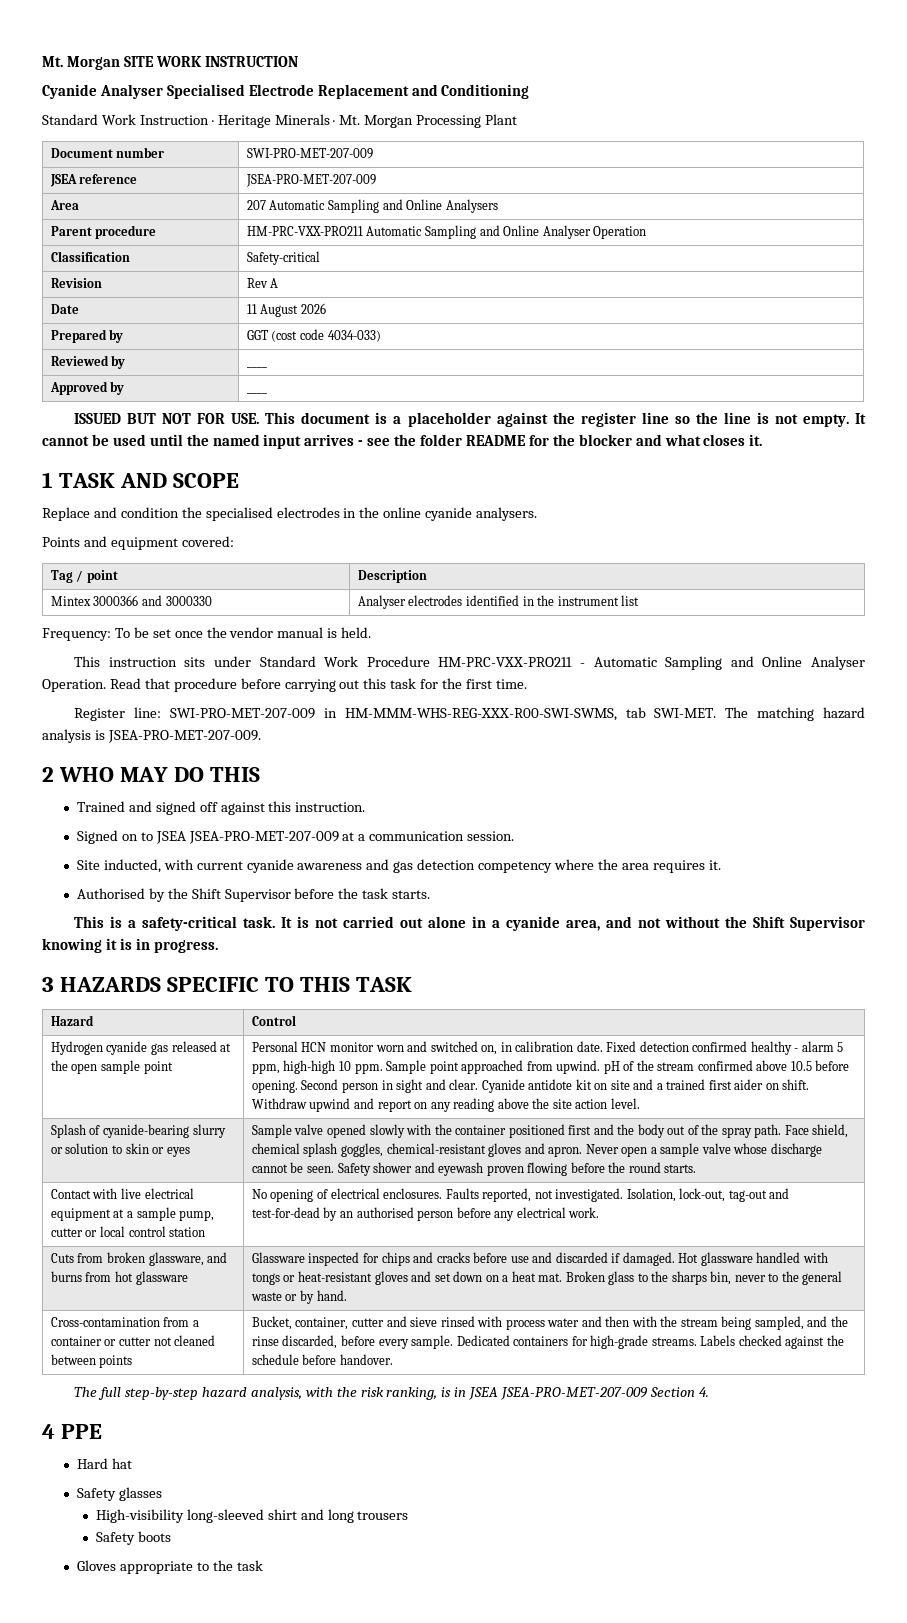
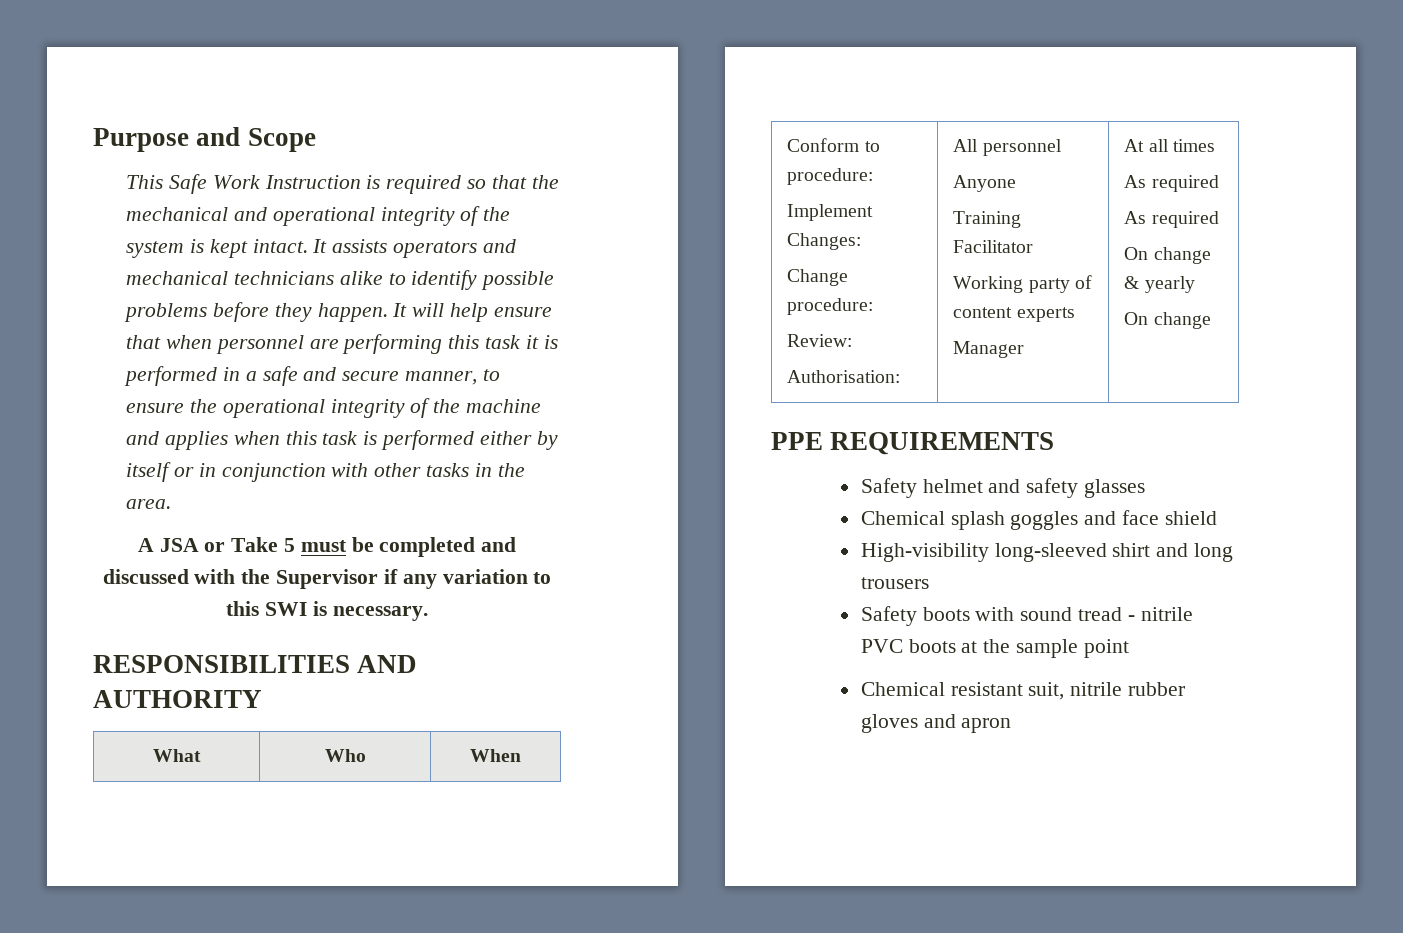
[42,56,298,70] [42,84,530,99] [42,114,518,128] [50,147,165,158] [246,148,373,159] [49,174,138,187] [245,174,376,187] [49,200,79,210] [246,199,498,213] [50,225,157,239] [246,225,647,239] [50,251,130,262] [246,251,320,265] [50,278,102,288] [246,278,279,288] [50,304,79,314] [246,303,326,317] [50,329,124,343] [246,329,381,342] [50,355,126,369] [246,366,267,368] [49,381,125,395] [246,392,267,394] [74,412,867,427] [42,434,763,449] [42,472,240,488] [42,507,538,521] [42,536,234,550] [50,570,118,583] [357,570,427,583] [50,595,212,606] [357,595,640,609] [42,627,372,641] [74,656,865,670] [42,678,527,692] [74,707,866,721] [42,729,261,743] [42,767,261,782] [76,801,366,815] [76,830,515,844] [76,859,721,873] [76,888,431,902] [74,916,865,931] [42,938,218,953] [42,977,413,992] [50,1015,94,1026] [251,1015,296,1026] [50,1041,232,1055] [50,1060,173,1074] [251,1041,844,1055] [251,1060,850,1074] [251,1079,810,1093] [251,1098,640,1112] [50,1124,226,1138] [50,1143,190,1157] [251,1124,849,1138] [251,1143,822,1157] [251,1162,697,1176] [50,1188,194,1199] [50,1207,215,1221] [50,1226,206,1237] [251,1188,790,1202] [251,1207,600,1221] [50,1252,228,1266] [50,1271,188,1285] [251,1252,828,1266] [251,1271,843,1285] [250,1290,347,1304] [50,1317,199,1327] [50,1335,216,1346] [50,1354,133,1368] [251,1316,848,1330] [251,1335,844,1349] [251,1354,393,1365] [74,1387,709,1400] [42,1424,55,1439] Mt. Morgan SITE WORK INSTRUCTION // Cyanide Analyser Specialised Electrode Replacement and Conditioning // Standard Work Instruction · Heritage Minerals · Mt. Morgan Processing Plant // Document number | SWI-PRO-MET-207-009 // JSEA reference | JSEA-PRO-MET-207-009 // Area | 207 Automatic Sampling and Online Analysers // Parent procedure | HM-PRC-VXX-PRO211 Automatic Sampling and Online Analyser Operation // Classification | Safety-critical // Revision | Rev A // Date | 11 August 2026 // Prepared by | GGT (cost code 4034-033) // Reviewed by | ____ // Approved by | ____ // ISSUED BUT NOT FOR USE. This document is a placeholder against the register line so the line is not empty. It cannot be used until the named input arrives - see the folder README for the blocker and what closes it. // 1 TASK AND SCOPE // Replace and condition the specialised electrodes in the online cyanide analysers. // Points and equipment covered: // Tag / point | Description // Mintex 3000366 and 3000330 | Analyser electrodes identified in the instrument list // Frequency: To be set once the vendor manual is held. // This instruction sits under Standard Work Procedure HM-PRC-VXX-PRO211 - Automatic Sampling and Online Analyser Operation. Read that procedure before carrying out this task for the first time. // Register line: SWI-PRO-MET-207-009 in HM-MMM-WHS-REG-XXX-R00-SWI-SWMS, tab SWI-MET. The matching hazard analysis is JSEA-PRO-MET-207-009. // 2 WHO MAY DO THIS // Trained and signed off against this instruction. // Signed on to JSEA JSEA-PRO-MET-207-009 at a communication session. // Site inducted, with current cyanide awareness and gas detection competency where the area requires it. // Authorised by the Shift Supervisor before the task starts. // This is a safety-critical task. It is not carried out alone in a cyanide area, and not without the Shift Supervisor knowing it is in progress. // 3 HAZARDS SPECIFIC TO THIS TASK // Hazard | Control // Hydrogen cyanide gas released at the open sample point | Personal HCN monitor worn and switched on, in calibration date. Fixed detection confirmed healthy - alarm 5 ppm, high-high 10 ppm. Sample point approached from upwind. pH of the stream confirmed above 10.5 before opening. Second person in sight and clear. Cyanide antidote kit on site and a trained first aider on shift. Withdraw upwind and report on any reading above the site action level. // Splash of cyanide-bearing slurry or solution to skin or eyes | Sample valve opened slowly with the container positioned first and the body out of the spray path. Face shield, chemical splash goggles, chemical-resistant gloves and apron. Never open a sample valve whose discharge cannot be seen. Safety shower and eyewash proven flowing before the round starts. // Contact with live electrical equipment at a sample pump, cutter or local control station | No opening of electrical enclosures. Faults reported, not investigated. Isolation, lock-out, tag-out and test-for-dead by an authorised person before any electrical work. // Cuts from broken glassware, and burns from hot glassware | Glassware inspected for chips and cracks before use and discarded if damaged. Hot glassware handled with tongs or heat-resistant gloves and set down on a heat mat. Broken glass to the sharps bin, never to the general waste or by hand. // Cross-contamination from a container or cutter not cleaned between points | Bucket, container, cutter and sieve rinsed with process water and then with the stream being sampled, and the rinse discarded, before every sample. Dedicated containers for high-grade streams. Labels checked against the schedule before handover. // The full step-by-step hazard analysis, with the risk ranking, is in JSEA JSEA-PRO-MET-207-009 Section 4. // 4 -> [93,127,316,152] [126,174,559,194] [126,206,511,226] [126,239,516,258] [126,270,555,290] [124,302,552,322] [126,334,558,354] [124,366,500,386] [126,398,541,418] [126,430,558,450] [126,462,525,482] [126,499,172,509] [137,537,517,557] [102,569,552,589] [226,601,428,621] [93,655,418,673] [93,690,262,708] [152,749,201,762] [324,749,366,762] [470,749,521,762] [787,138,880,152] [787,168,874,185] [787,204,874,221] [787,233,862,250] [787,269,849,286] [787,298,874,315] [787,334,853,347] [787,370,901,383] [953,139,1062,156] [953,175,1017,192] [953,211,1022,228] [953,240,1034,253] [953,275,1092,293] [953,307,1075,322] [953,341,1025,358] [1124,139,1215,152] [1124,175,1219,192] [1124,211,1219,228] [1124,247,1211,264] [1124,276,1195,293] [1124,312,1211,329] Purpose and Scope // This Safe Work Instruction is required so that the mechanical and operational integrity of the system is kept intact. It assists operators and mechanical technicians alike to identify possible problems before they happen. It will help ensure that when personnel are performing this task it is performed in a safe and secure manner, to ensure the operational integrity of the machine and applies when this task is performed either by itself or in conjunction with other tasks in the area. // A JSA or Take 5 must be completed and discussed with the Supervisor if any variation to this SWI is necessary. // RESPONSIBILITIES AND AUTHORITY // What | Who | When // Conform to procedure: // Implement Changes: // Change procedure: // Review: // Authorisation: | All personnel // Anyone // Training Facilitator // Working party of content experts // Manager | At all times // As required // As required // On change & yearly // On change //
[76,1458,132,1469] [76,1487,162,1501] // Hard hat // Safety glasses -> [830,432,1055,455] [860,478,1146,498] [860,510,1217,530] REQUIREMENTS // Safety helmet and safety glasses // Chemical splash goggles and face shield
[76,1560,263,1574] // Gloves appropriate to the task -> [975,607,1193,621] [860,639,1129,658] [860,682,1186,700] [860,714,1012,733] with sound tread - nitrile PVC boots at the sample point // Chemical resistant suit, nitrile rubber gloves and apron

